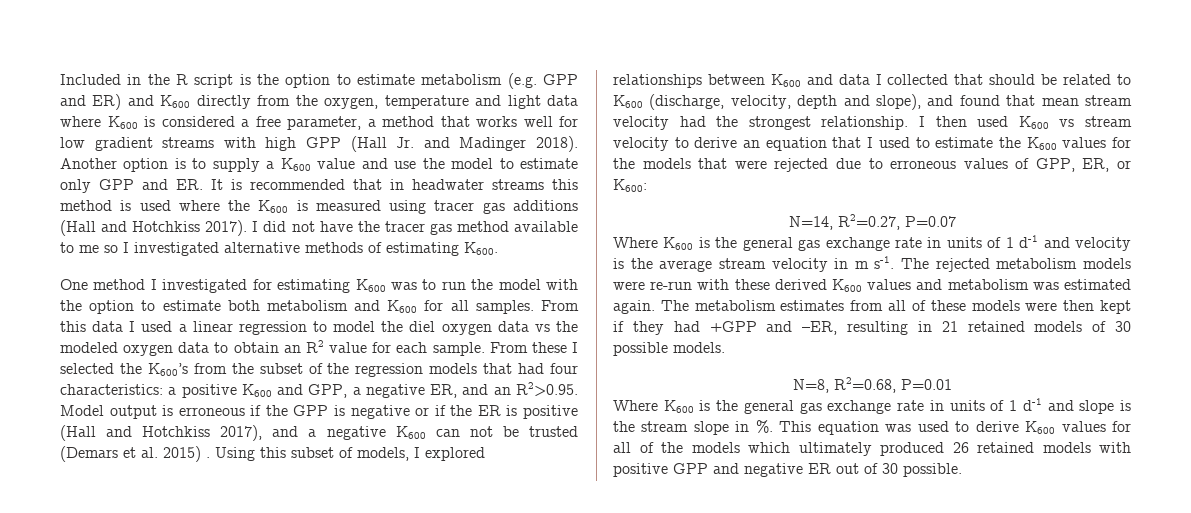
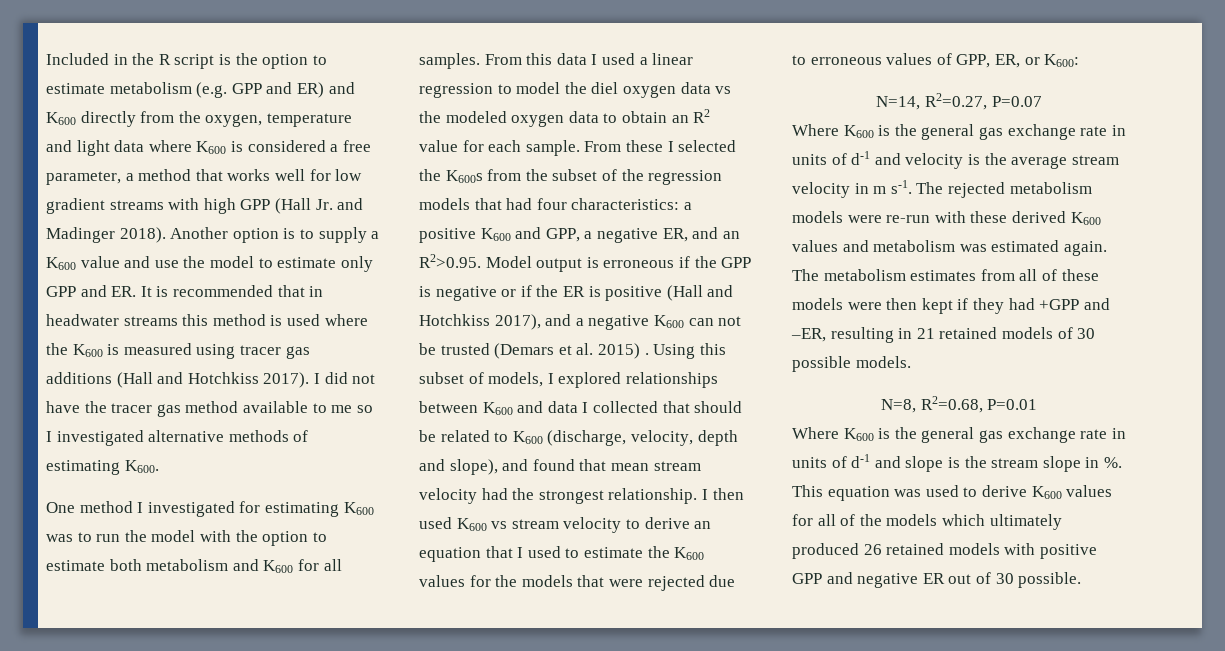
[147,363,188,376] K600’s -> [445,170,483,183] K600s
[1005,237,1014,248] 1 -> (847, 159) none
[1009,400,1018,411] 1 -> (847, 462) none

